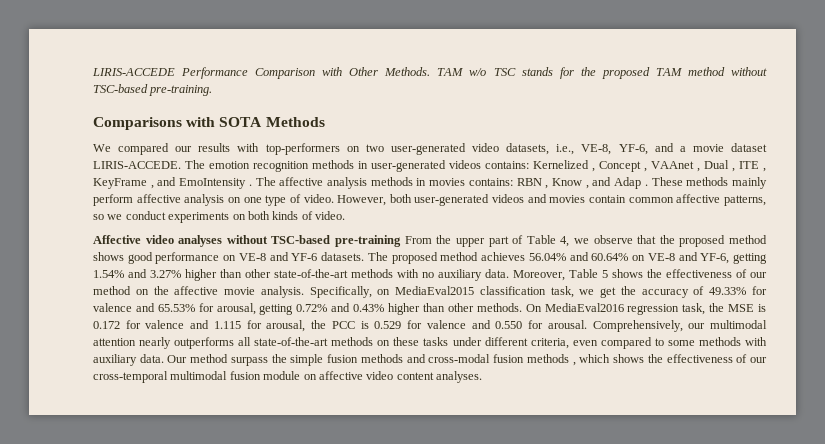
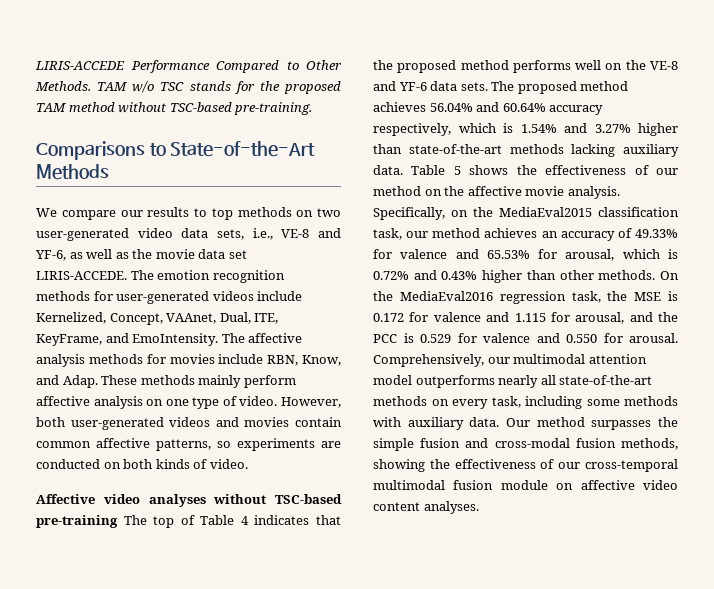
[255,67,343,79] Comparison with -> [216,60,299,73] Compared to
[186,117,263,127] with SOTA -> [149,141,316,157] to State-of-the-Art
[118,143,170,155] compared -> [61,210,116,220] compare
[237,143,340,155] with top-performers -> [194,207,292,220] to top methods
[506,143,768,155] datasets, i.e., VE-8, YF-6, and a movie dataset -> [181,228,341,240] [35,249,247,261] data sets, i.e., VE-8 and YF-6, as well as the movie data set
[358,160,766,172] [93,177,648,189] in user-generated videos contains: Kernelized , Concept , VAAnet , Dual , ITE , KeyFrame , and EmoIntensity . The affective analysis methods in movies contains: RBN , Know , and Adap . -> [93,291,303,304] [36,312,279,325] [36,333,303,346] [36,354,342,367] [36,375,98,388] for user-generated videos include Kernelized, Concept, VAAnet, Dual, ITE, KeyFrame, and EmoIntensity. The affective analysis methods for movies include RBN, Know, and Adap.
[107,211,230,223] we conduct experiments -> [237,438,341,451] [36,459,100,469] experiments are conducted
[404,235,767,247] [93,252,237,264] From the upper part of Table 4, we observe that the proposed method shows good performance on -> [123,515,341,528] [373,60,646,73] The top of Table 4 indicates that the proposed method performs well on the
[321,252,365,261] datasets. -> [430,81,488,91] data sets.
[632,252,767,264] on VE-8 and YF-6, getting -> [549,105,604,115] [373,123,513,136] accuracy respectively, which is
[245,269,565,281] other state-of-the-art methods with no auxiliary data. Moreover, -> [408,144,679,157] [373,165,403,175] state-of-the-art methods lacking auxiliary data.
(391, 292) none -> [473,207,493,217] the
[579,286,636,298] we get the -> [406,228,558,238] our method achieves an
[259,304,294,315] getting -> [622,249,678,259] which is
(542, 308) none -> [373,291,393,301] the
(306, 326) none -> [629,312,653,322] and
[139,337,235,349] nearly outperforms -> [373,375,539,388] model outperforms nearly
[393,337,664,349] these tasks under different criteria, even compared to -> [452,396,582,409] every task, including
[230,357,268,366] surpass -> [591,420,652,430] surpasses
[360,354,403,363] methods -> (461, 443) none
[526,354,645,366] methods , which shows -> [621,438,678,450] [373,459,425,472] methods, showing

